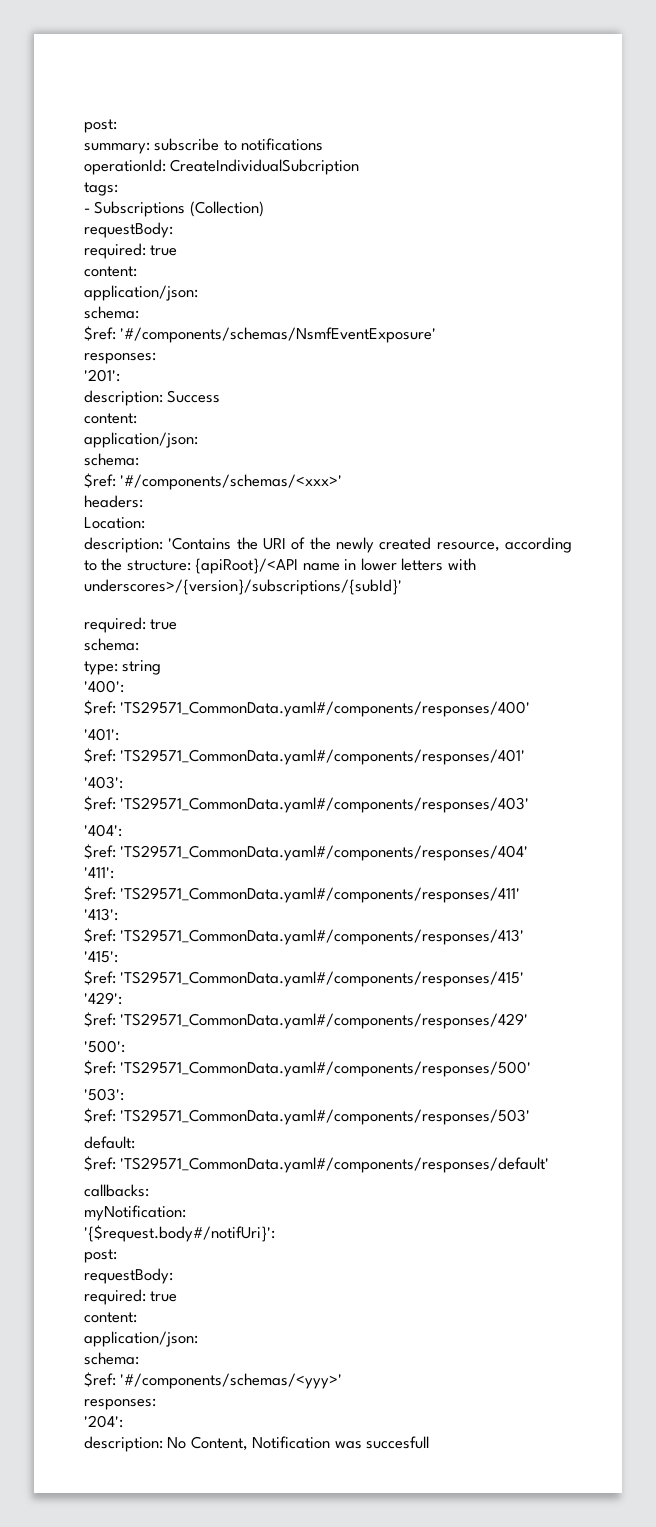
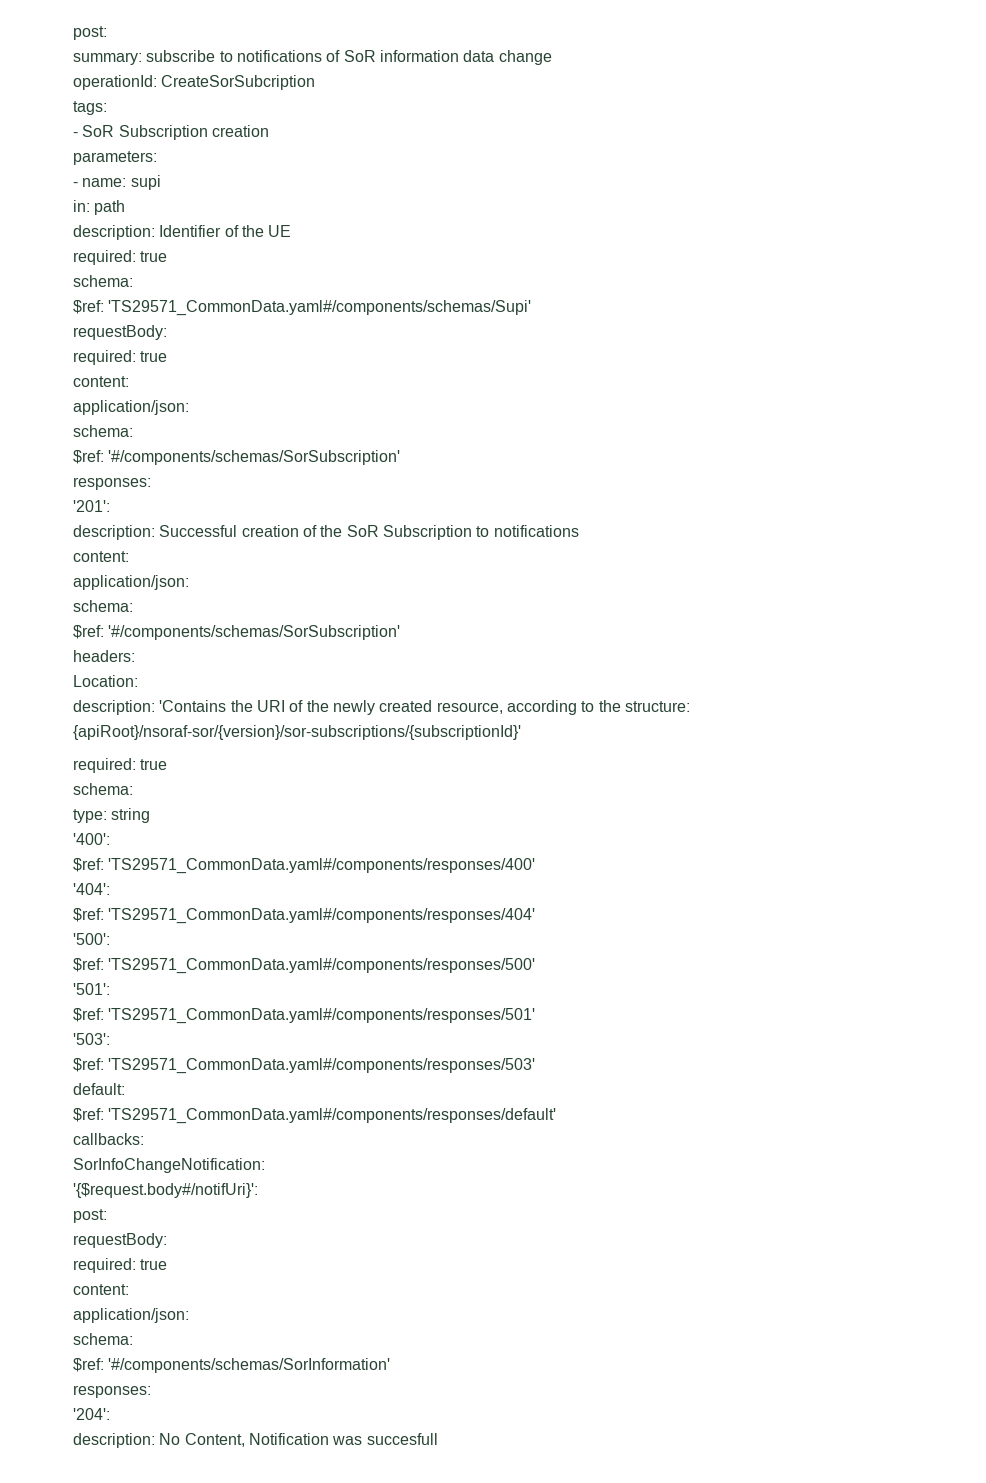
(324, 144) none -> [326,50,552,65] of SoR information data change
[170,159,360,175] CreateIndividualSubcription -> [161,75,316,90] CreateSorSubcription
[94,201,264,217] [84,222,173,238] [84,243,178,259] [84,266,137,277] [84,285,198,301] [84,306,139,319] [84,326,437,343] Subscriptions (Collection) // requestBody: // required: true // content: // application/json: // schema: // $ref: '#/components/schemas/NsmfEventExposure' -> [82,125,269,140] [73,151,157,165] [73,175,161,190] [73,200,126,215] [73,225,292,240] [73,250,168,265] [73,275,133,287] [73,300,532,316] [73,325,167,340] [73,350,168,365] [73,376,129,387] [73,400,189,415] [73,425,133,437] [73,450,401,465] SoR Subscription creation // parameters: // - name: supi // in: path // description: Identifier of the UE // required: true // schema: // $ref: 'TS29571_CommonData.yaml#/components/schemas/Supi' // requestBody: // required: true // content: // application/json: // schema: // $ref: '#/components/schemas/SorSubscription'
[167,390,221,403] [84,413,137,424] [84,432,198,448] [84,453,139,466] [84,473,343,490] Success // content: // application/json: // schema: // $ref: '#/components/schemas/<xxx>' -> [159,525,579,540] [73,551,129,562] [73,575,189,590] [73,600,133,612] [73,625,401,640] Successful creation of the SoR Subscription to notifications // content: // application/json: // schema: // $ref: '#/components/schemas/SorSubscription'
[195,558,476,574] [84,579,402,595] {apiRoot}/<API name in lower letters with underscores>/{version}/subscriptions/{subId}' -> [73,725,521,740] {apiRoot}/nsoraf-sor/{version}/sor-subscriptions/{subscriptionId}'
[84,728,119,741] [84,748,526,765] [84,776,123,789] [84,796,530,813] [84,824,122,837] [84,844,529,861] [84,867,114,879] [84,886,521,903] [84,908,118,921] [84,928,525,945] [84,951,118,963] [84,970,525,987] [84,992,122,1005] [84,1012,529,1029] '401': // $ref: 'TS29571_CommonData.yaml#/components/responses/401' // '403': // $ref: 'TS29571_CommonData.yaml#/components/responses/403' // '404': // $ref: 'TS29571_CommonData.yaml#/components/responses/404' // '411': // $ref: 'TS29571_CommonData.yaml#/components/responses/411' // '413': // $ref: 'TS29571_CommonData.yaml#/components/responses/413' // '415': // $ref: 'TS29571_CommonData.yaml#/components/responses/415' // '429': // $ref: 'TS29571_CommonData.yaml#/components/responses/429' -> [73,883,110,895] [73,908,536,924] '404': // $ref: 'TS29571_CommonData.yaml#/components/responses/404'
(532, 1069) none -> [73,983,110,995] [73,1008,536,1024] // '501': // $ref: 'TS29571_CommonData.yaml#/components/responses/501'
[84,1205,186,1221] myNotification: -> [73,1158,265,1173] SorInfoChangeNotification:
[120,1373,343,1389] '#/components/schemas/<yyy>' -> [108,1358,391,1373] '#/components/schemas/SorInformation'

